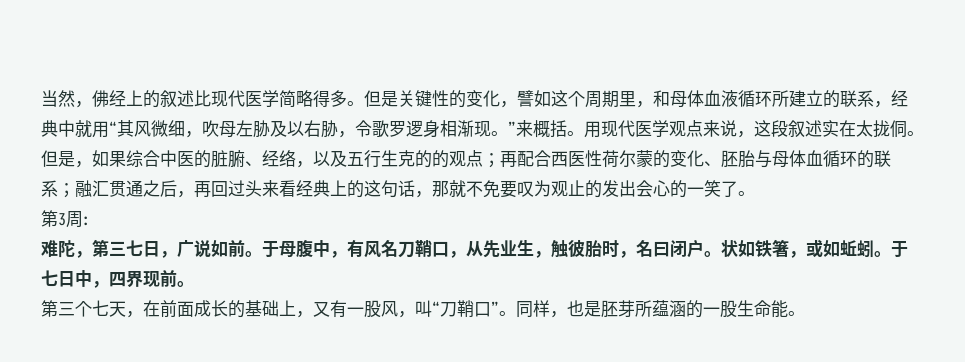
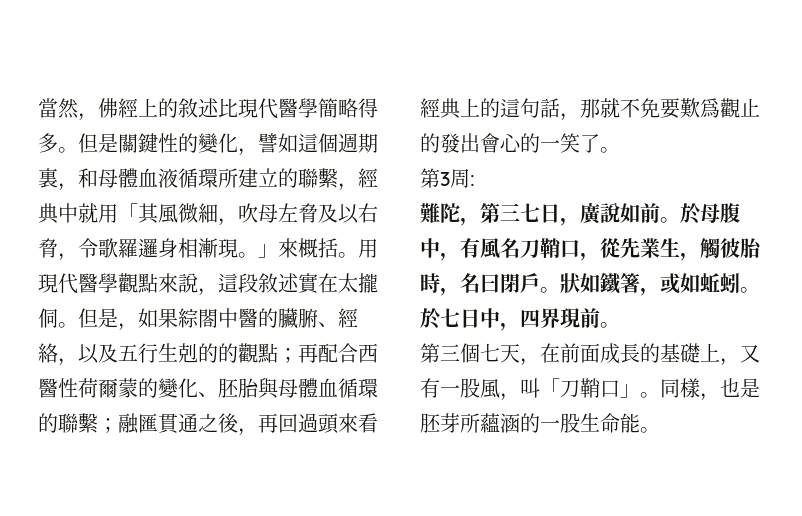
[41,90,908,108] [41,120,924,138] [41,150,891,168] [41,180,653,198] 当然，佛经上的叙述比现代医学简略得多。但是关键性的变化，譬如这个周期里，和母体血液循环所建立的联系，经典中就用“其风微细，吹母左胁及以右胁，令歌罗逻身相渐现。”来概括。用现代医学观点来说，这段叙述实在太拢侗。但是，如果综合中医的脏腑、经络，以及五行生克的的观点；再配合西医性荷尔蒙的变化、胚胎与母体血循环的联系；融汇贯通之后，再回过头来看经典上的这句话，那就不免要叹为观止的发出会 -> [38,98,378,121] [38,133,378,156] [38,168,378,191] [38,203,378,226] [38,238,378,261] [38,273,378,296] [38,308,358,331] [38,343,378,366] [38,377,378,399] [38,413,378,436] [420,98,760,121] [420,133,500,153] 當然，佛經上的敘述比現代醫學簡略得多。但是關鍵性的變化，譬如這個週期裏，和母體血液循環所建立的聯繫，經典中就用「其風微細，吹母左脅及以右脅，令歌羅邏身相漸現。」來概括。用現代醫學觀點來說，這段敘述實在太攏侗。但是，如果綜閤中醫的臟腑、經絡，以及五行生剋的的觀點；再配合西醫性荷爾蒙的變化、胚胎與母體血循環的聯繫；融匯貫通之後，再回過頭來看經典上的這句話，那就不免要歎爲觀止的發出會
[41,240,58,258] 难 -> [420,203,440,223] 難
[177,240,279,258] 广说如前。于 -> [580,202,700,225] 廣說如前。於
[364,241,381,258] 风 -> [480,238,500,259] 風
[466,239,772,258] 从先业生，触彼胎时，名曰闭户。状如铁 -> [600,238,762,261] [420,272,620,296] 從先業生，觸彼胎時，名曰閉戶。狀如鐵
[891,241,908,257] 于 -> [420,308,440,329] 於
[143,271,160,287] 现 -> [560,308,580,328] 現
[75,301,92,317] 个 -> [460,343,480,363] 個
[211,300,279,318] 长的基础 -> [620,343,700,363] 長的基礎
[381,300,550,318] 风，叫“刀鞘口”。同样 -> [480,378,700,401] 風，叫「刀鞘口」。同樣
[652,300,669,317] 蕴 -> [480,413,500,433] 蘊

